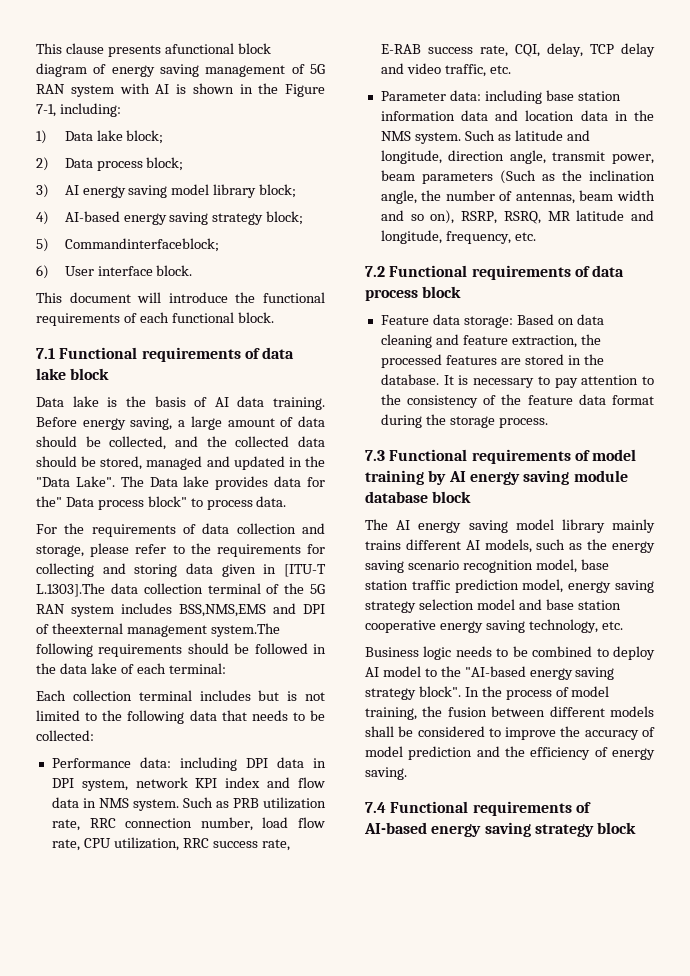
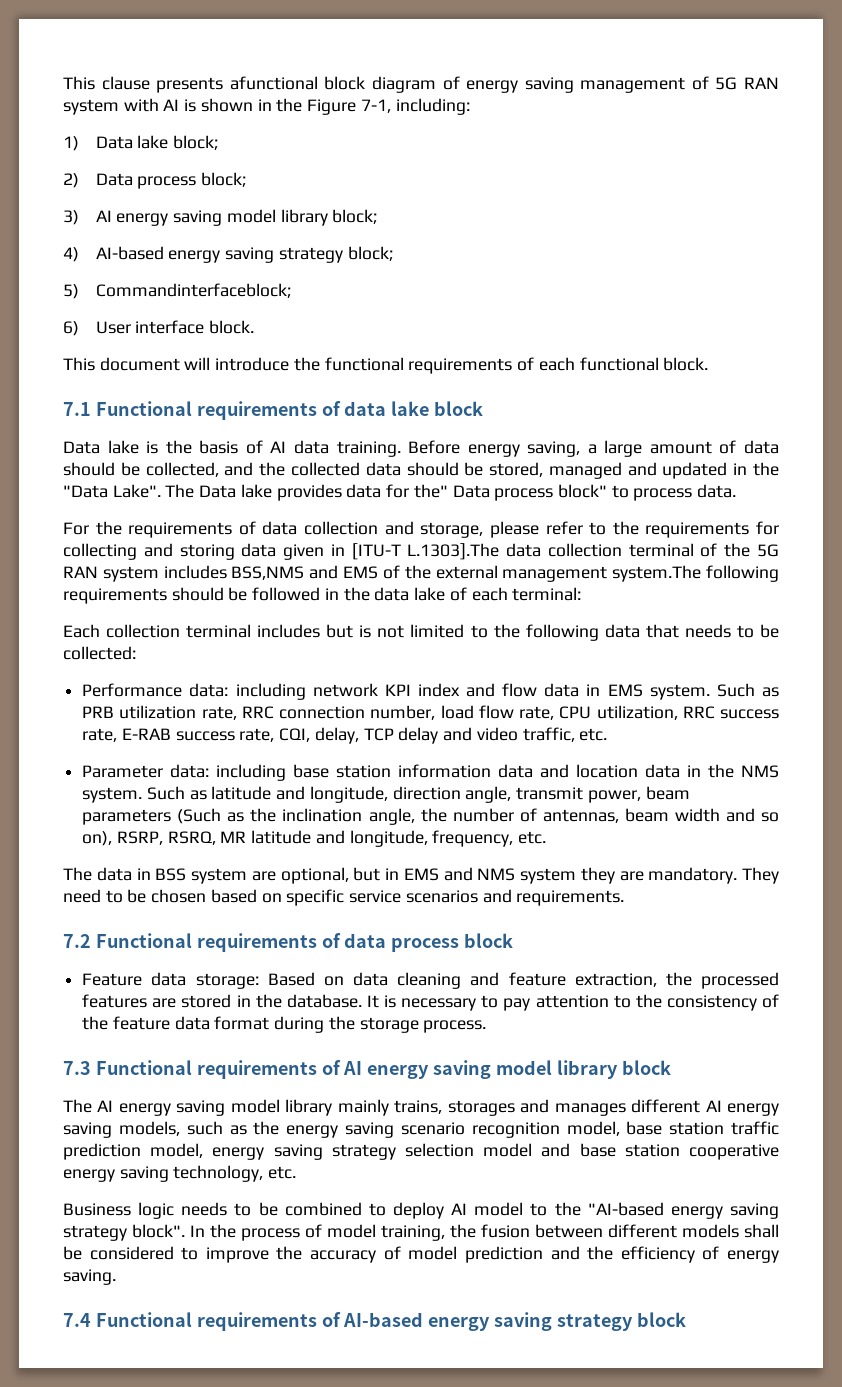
[179,603,325,617] [36,623,123,634] BSS,NMS,EMS and DPI of theexternal -> [231,565,498,580] BSS,NMS and EMS of the external
[245,757,326,768] [51,778,128,791] DPI data in DPI system, -> (306, 691) none
[98,798,129,808] NMS -> [607,684,643,697] EMS
(536, 236) none -> [63,867,779,884] [63,889,625,906] // The data in BSS system are optional, but in EMS and NMS system they are mandatory. They need to be chosen based on specific service scenarios and requirements.
[592,449,637,461] [365,470,628,485] [365,491,428,503] model training by AI energy saving module database -> [343,1060,618,1079] AI energy saving model library
[365,539,480,550] trains different AI -> [394,1099,779,1116] [63,1122,112,1138] trains, storages and manages different AI energy saving

